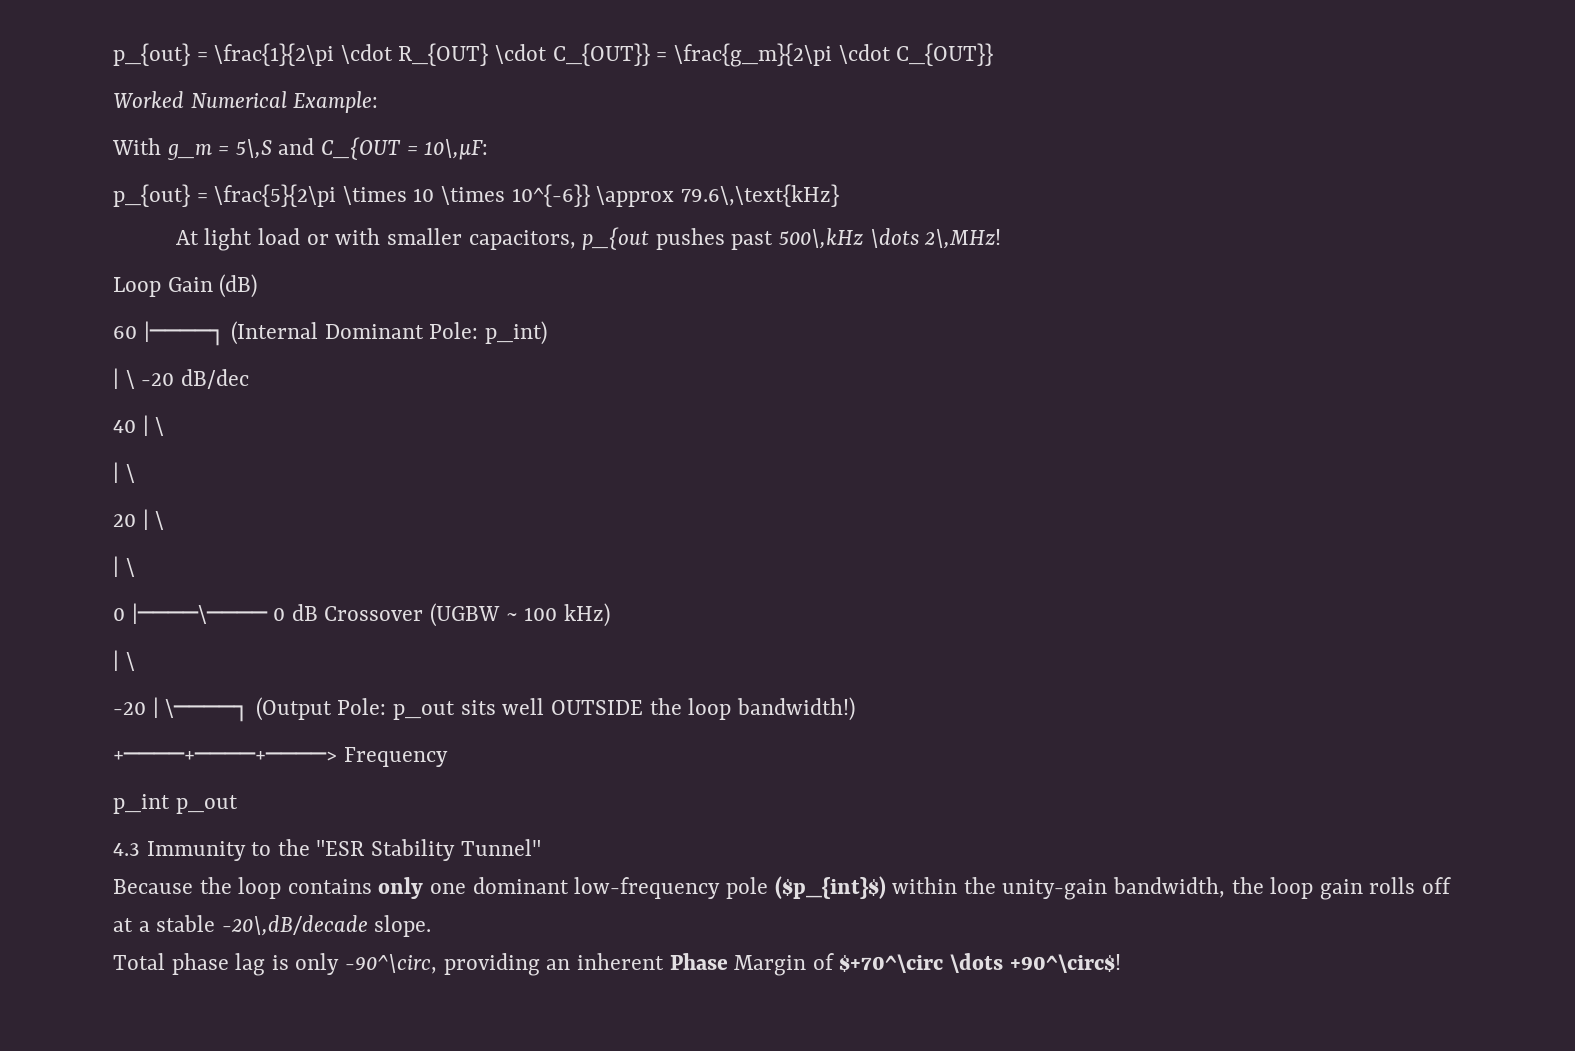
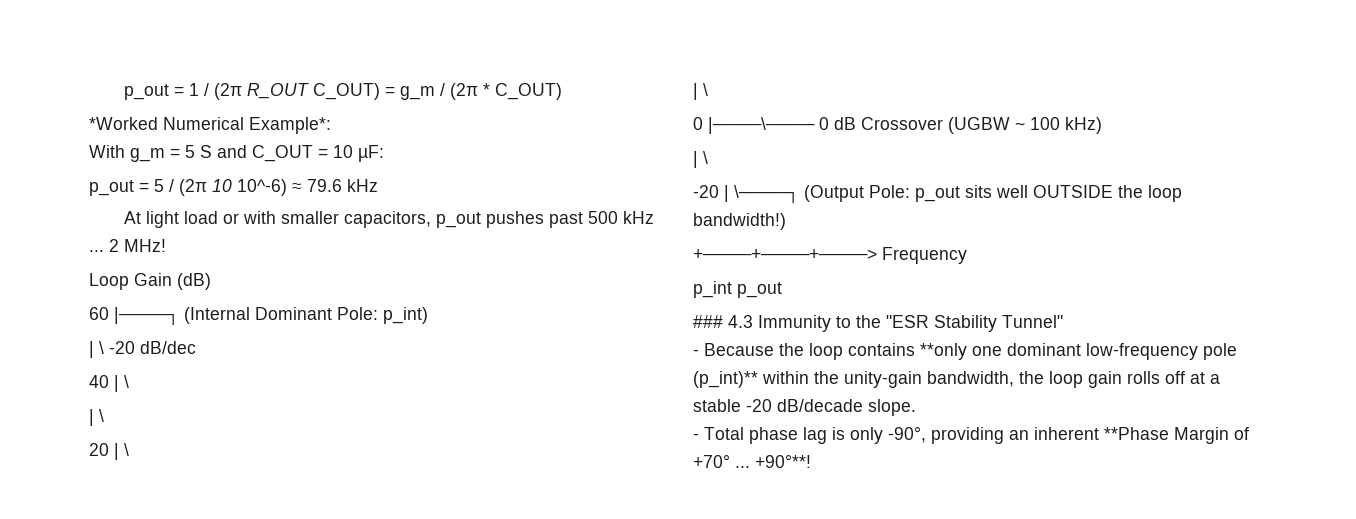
[113,43,994,67] [113,91,379,113] [112,137,489,160] [113,184,839,207] p_{out} = \frac{1}{2\pi \cdot R_{OUT} \cdot C_{OUT}} = \frac{g_m}{2\pi \cdot C_{OUT}} // Worked Numerical Example: // With g_m = 5\,S and C_{OUT = 10\,µF: // p_{out} = \frac{5}{2\pi \times 10 \times 10^{-6}} \approx 79.6\,\text{kHz} -> [124,83,563,100] [89,117,331,134] [89,145,384,162] [89,179,378,196] p_out = 1 / (2π R_OUT C_OUT) = g_m / (2π * C_OUT) // *Worked Numerical Example*: // With g_m = 5 S and C_OUT = 10 µF: // p_out = 5 / (2π 10 10^-6) ≈ 79.6 kHz
[582,227,650,250] p_{out -> [436,212,482,228] p_out
[779,228,1002,249] 500\,kHz \dots 2\,MHz! -> [588,211,655,224] [89,239,166,252] 500 kHz ... 2 MHz!
(238, 804) none -> [693,315,723,328] ###
(541, 847) none -> [693,349,699,356] -
[378,877,424,899] only -> [920,343,967,360] **only
[774,876,886,899] ($p_{int}$) -> [693,371,758,388] (p_int)**
[221,915,368,936] -20\,dB/decade -> [746,399,863,412] -20 dB/decade
(432, 926) none -> [693,433,699,440] -
[345,954,438,974] -90^\circ, -> [888,426,926,443] -90°,
[669,953,728,970] Phase -> [1104,427,1169,440] **Phase
[839,953,1121,973] $+70^\circ \dots +90^\circ$! -> [693,454,811,468] +70° ... +90°**!

